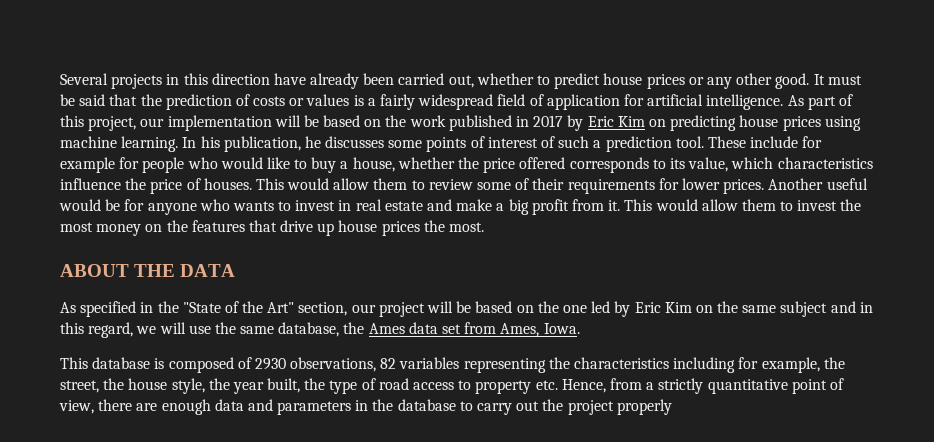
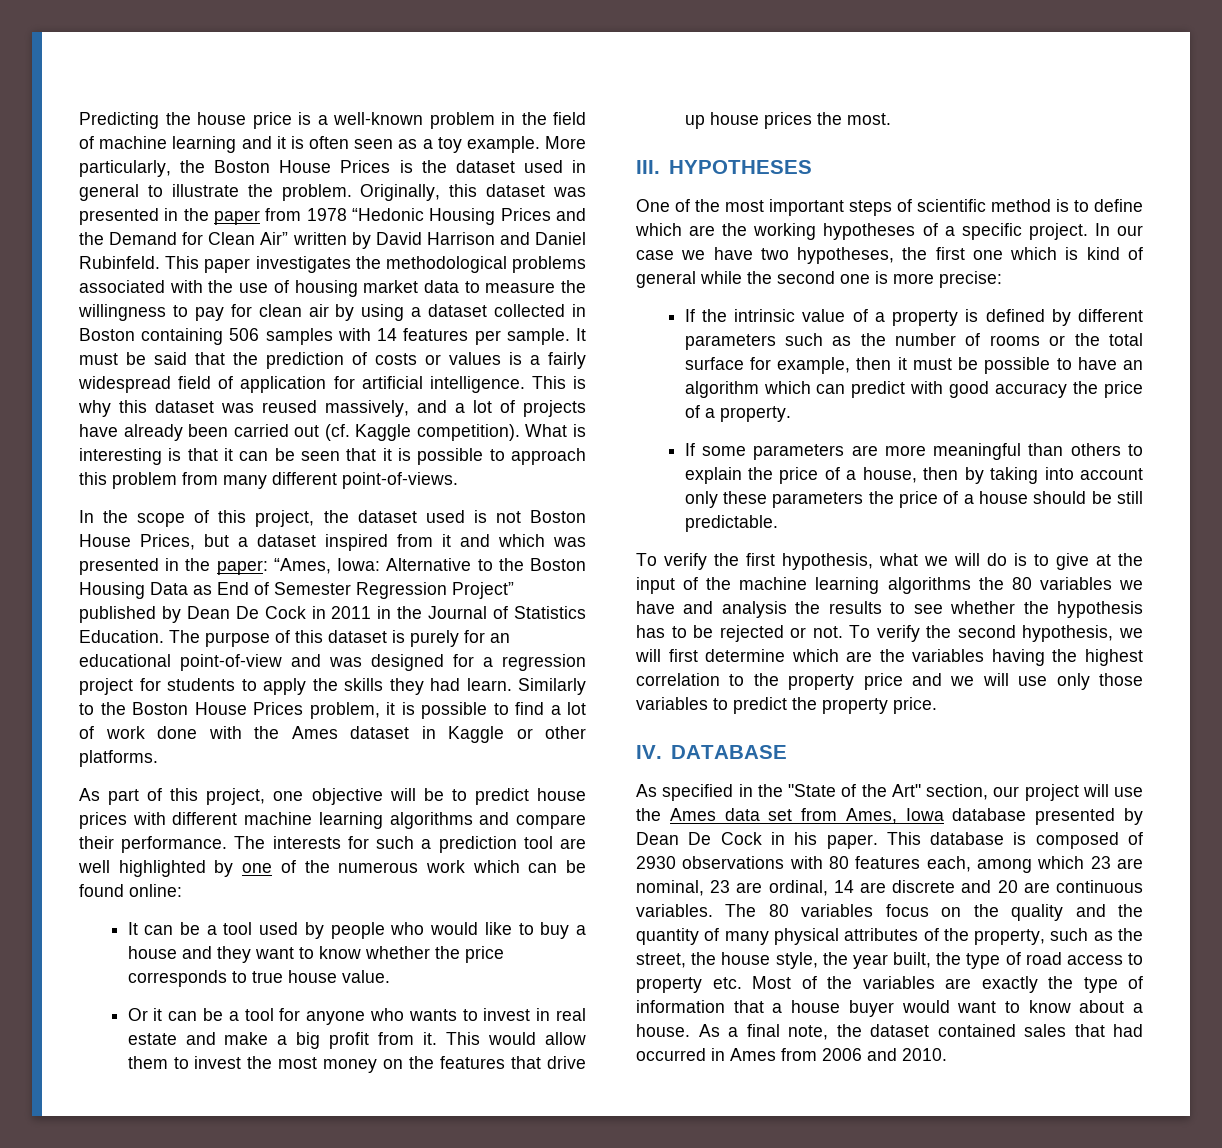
[60,73,810,89] Several projects in this direction have already been carried out, whether to predict house prices or any other good. -> [79,112,586,129] [79,136,587,153] [79,160,586,177] [79,184,586,201] [79,208,586,225] [79,232,587,249] [79,256,586,273] [79,280,586,297] [78,304,587,321] [79,328,570,345] Predicting the house price is a well-known problem in the field of machine learning and it is often seen as a toy example. More particularly, the Boston House Prices is the dataset used in general to illustrate the problem. Originally, this dataset was presented in the paper from 1978 “Hedonic Housing Prices and the Demand for Clean Air” written by David Harrison and Daniel Rubinfeld. This paper investigates the methodological problems associated with the use of housing market data to measure the willingness to pay for clean air by using a dataset collected in Boston containing 506 samples with 14 features per sample.
(784, 102) none -> [531,376,586,389] [78,400,586,417] [79,424,586,441] [79,448,586,465] [79,472,458,489] [79,510,586,527] [79,534,586,551] [79,558,586,575] [79,582,514,599] [79,606,587,623] [79,630,510,647] [79,654,586,671] [79,678,586,695] [79,702,586,719] [79,726,586,743] [79,750,158,767] This is why this dataset was reused massively, and a lot of projects have already been carried out (cf. Kaggle competition). What is interesting is that it can be seen that it is possible to approach this problem from many different point-of-views. // In the scope of this project, the dataset used is not Boston House Prices, but a dataset inspired from it and which was presented in the paper: “Ames, Iowa: Alternative to the Boston Housing Data as End of Semester Regression Project” published by Dean De Cock in 2011 in the Journal of Statistics Education. The purpose of this dataset is purely for an educational point-of-view and was designed for a regression project for students to apply the skills they had learn. Similarly to the Boston House Prices problem, it is possible to find a lot of work done with the Ames dataset in Kaggle or other platforms. //
[140,115,861,131] [60,136,823,152] [60,157,140,173] our implementation will be based on the work published in 2017 by Eric Kim on predicting house prices using machine learning. In his publication, he discusses some points of interest of such a prediction tool. These include for example for -> [273,788,586,805] [79,812,586,829] [79,836,586,853] [78,860,586,877] [79,884,182,897] [127,922,324,939] one objective will be to predict house prices with different machine learning algorithms and compare their performance. The interests for such a prediction tool are well highlighted by one of the numerous work which can be found online: // It can be a tool used by
[352,157,395,172] house, -> [127,946,361,963] house and they want to know
[519,157,566,169] offered -> (504, 954) none
[669,157,873,172] [60,178,868,194] [59,199,121,211] its value, which characteristics influence the price of houses. This would allow them to review some of their requirements for lower prices. Another useful would be -> [251,970,390,983] [127,1008,274,1021] true house value. // Or it can be a tool
[60,264,236,277] ABOUT THE DATA -> [636,160,812,174] [636,199,1143,216] [635,223,1143,240] [636,247,1143,264] [636,271,1002,288] [684,309,1143,326] [684,333,1143,350] [684,357,1143,374] [684,381,1143,398] [684,405,791,422] [684,443,1143,460] [684,467,1143,484] [684,491,1143,508] [684,515,778,532] [636,553,1143,570] [636,577,1143,594] [636,601,1143,618] [636,625,1143,642] [635,649,1143,666] [636,673,1143,690] [636,697,937,714] [636,745,787,759] III. HYPOTHESES // One of the most important steps of scientific method is to define which are the working hypotheses of a specific project. In our case we have two hypotheses, the first one which is kind of general while the second one is more precise: // If the intrinsic value of a property is defined by different parameters such as the number of rooms or the total surface for example, then it must be possible to have an algorithm which can predict with good accuracy the price of a property. // If some parameters are more meaningful than others to explain the price of a house, then by taking into account only these parameters the price of a house should be still predictable. // To verify the first hypothesis, what we will do is to give at the input of the machine learning algorithms the 80 variables we have and analysis the results to see whether the hypothesis has to be rejected or not. To verify the second hypothesis, we will first determine which are the variables having the highest correlation to the property price and we will use only those variables to predict the property price. // IV. DATABASE
[456,301,873,317] [60,322,340,338] be based on the one led by Eric Kim on the same subject and in this regard, we will use the same database, -> [1114,787,1143,797] use
[543,323,580,334] Iowa. // -> [905,808,1143,825] [636,832,878,849] Iowa database presented by Dean De Cock in his paper.
[290,357,820,373] observations, 82 variables representing the characteristics including for example, -> [682,856,1143,873] [636,880,1143,896] [636,904,1143,921] [636,928,1113,945] observations with 80 features each, among which 23 are nominal, 23 are ordinal, 14 are discrete and 20 are continuous variables. The 80 variables focus on the quality and the quantity of many physical attributes of the property, such as
[561,378,844,394] [59,399,672,415] Hence, from a strictly quantitative point of view, there are enough data and parameters in the database to carry out the project properly -> [752,976,1143,993] [636,1000,1143,1017] [636,1024,1143,1040] [636,1048,947,1061] Most of the variables are exactly the type of information that a house buyer would want to know about a house. As a final note, the dataset contained sales that had occurred in Ames from 2006 and 2010.

